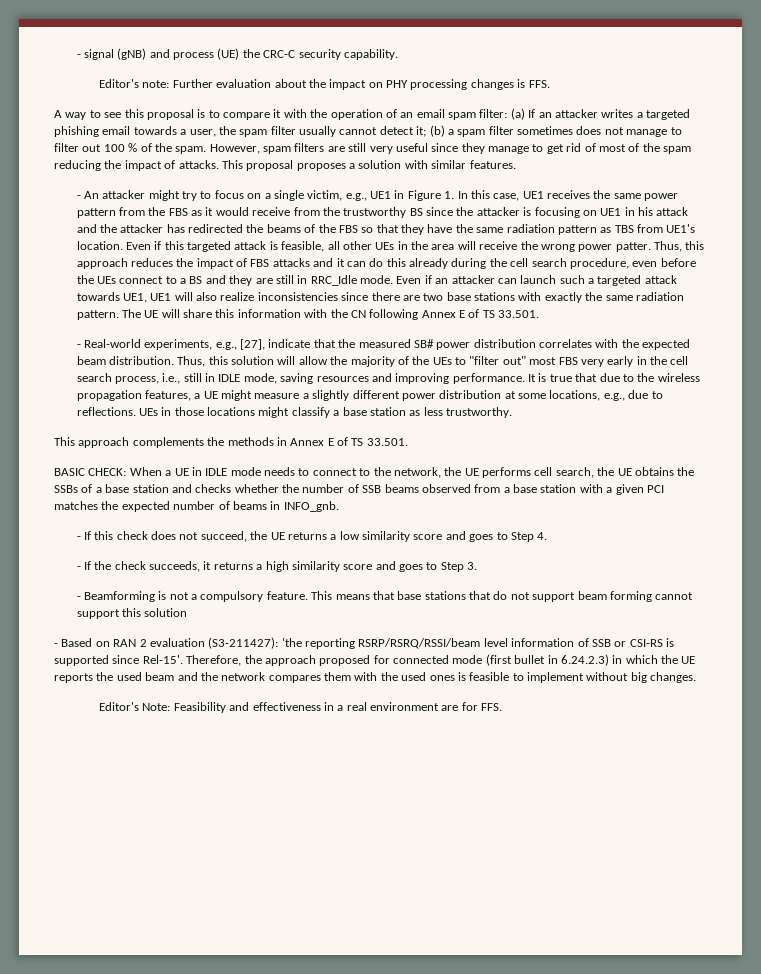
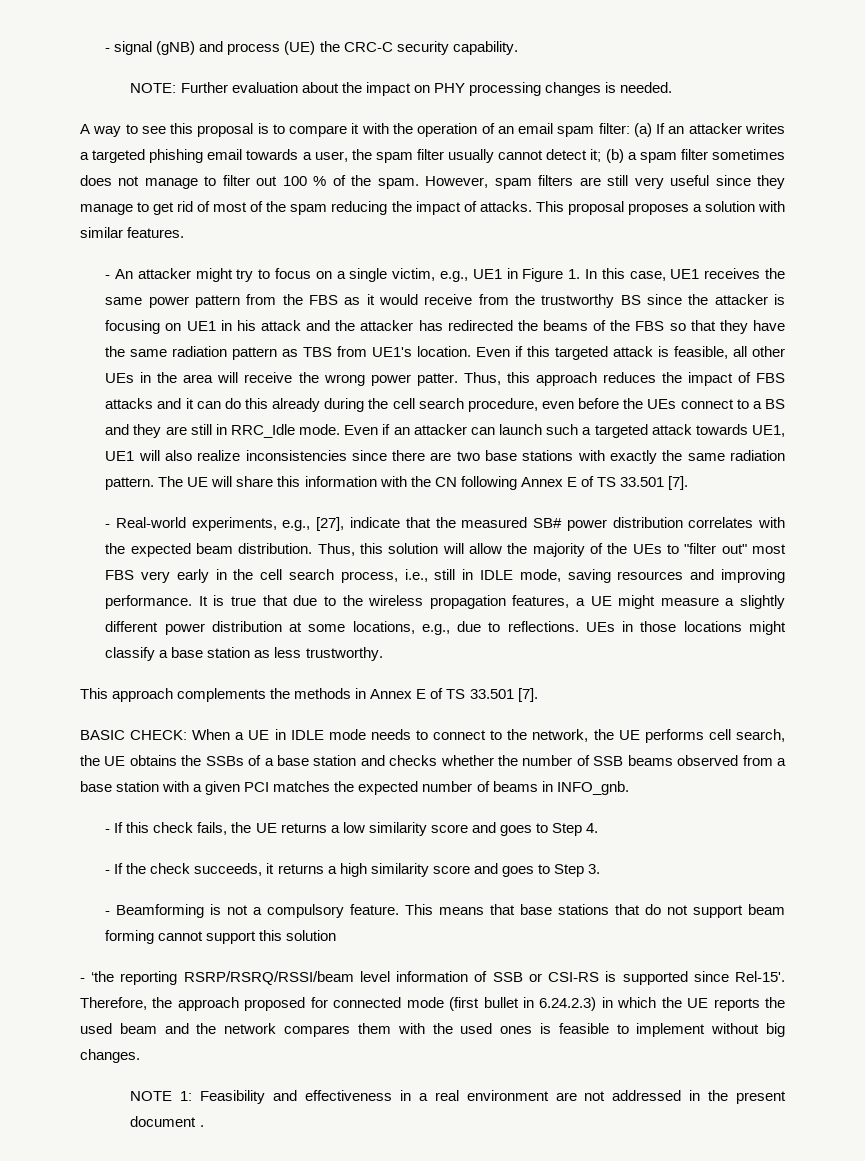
[99,79,170,88] Editor's note: -> [130,83,177,93] NOTE:
[528,80,550,88] FFS. -> [620,82,673,93] needed.
[498,310,540,318] 33.501. -> [619,476,689,490] 33.501 [7].
[366,438,408,446] 33.501. -> [469,688,538,702] 33.501 [7].
[151,531,247,542] does not succeed, -> [197,822,228,835] fails,
[61,637,279,649] Based on RAN 2 evaluation (S3-211427): -> (85, 980) none
[99,702,171,711] Editor's Note: -> [130,1091,193,1101] NOTE 1:
[461,702,503,711] for FFS. -> [584,1090,786,1104] [130,1116,204,1127] not addressed in the present document .

